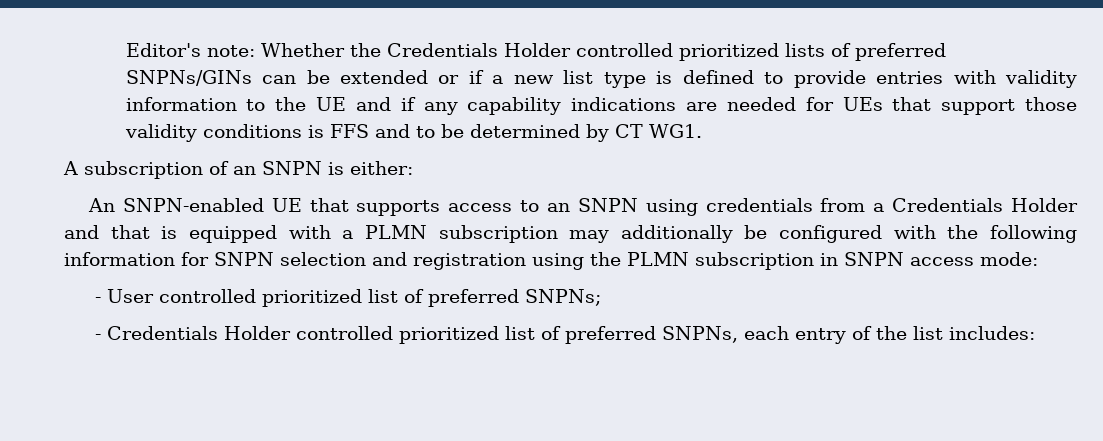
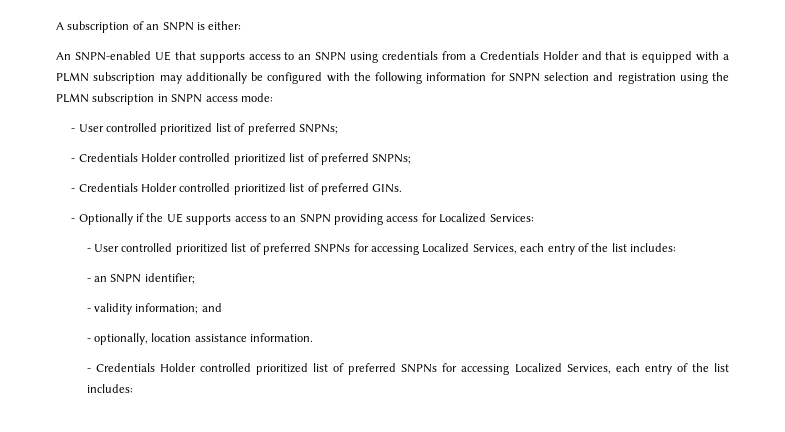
[125,43,946,61] [125,70,1077,88] [125,97,1077,115] [124,124,702,142] Editor's note: Whether the Credentials Holder controlled prioritized lists of preferred SNPNs/GINs can be extended or if a new list type is defined to provide entries with validity information to the UE and if any capability indications are needed for UEs that support those validity conditions is FFS and to be determined by CT WG1. // -> (56, 26) none
[661,326,1035,344] SNPNs, each entry of the list includes: -> [372,154,412,164] [71,183,403,195] [71,213,534,225] [86,243,677,255] [86,273,195,284] [86,303,222,315] [86,333,314,345] [86,363,730,375] [86,384,133,393] SNPNs; // - Credentials Holder controlled prioritized list of preferred GINs. // - Optionally if the UE supports access to an SNPN providing access for Localized Services: // - User controlled prioritized list of preferred SNPNs for accessing Localized Services, each entry of the list includes: // - an SNPN identifier; // - validity information; and // - optionally, location assistance information. // - Credentials Holder controlled prioritized list of preferred SNPNs for accessing Localized Services, each entry of the list includes:

